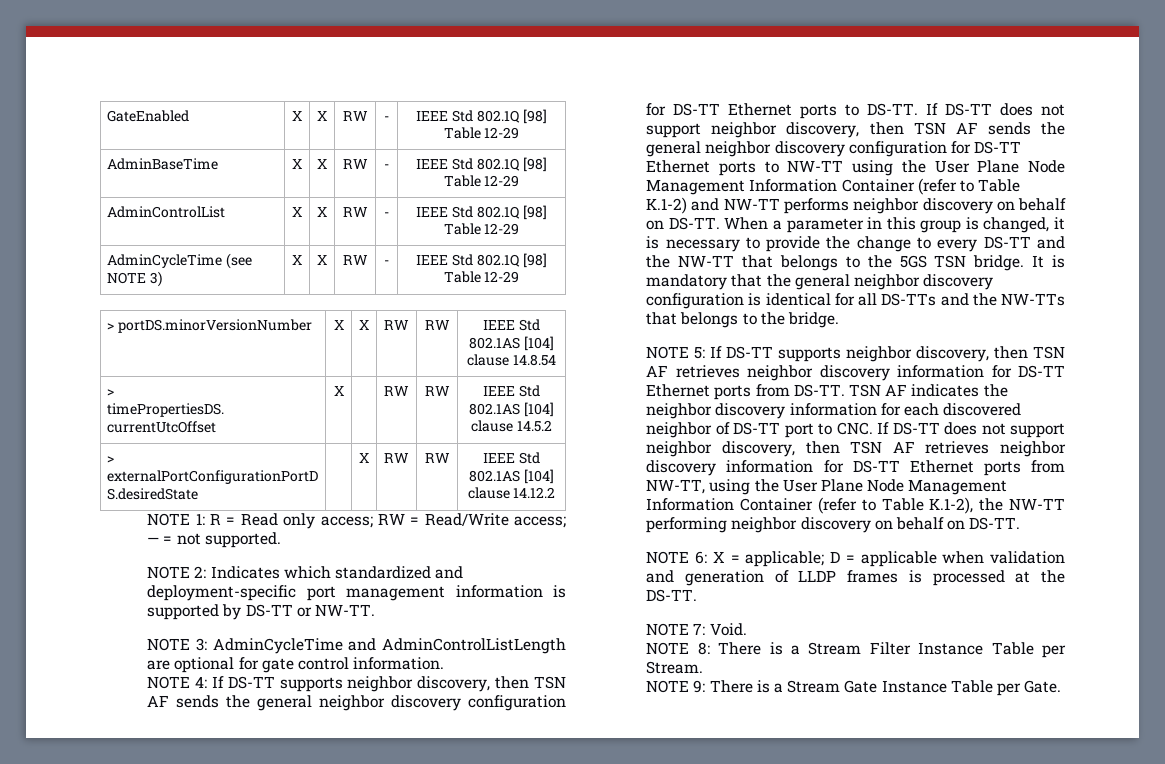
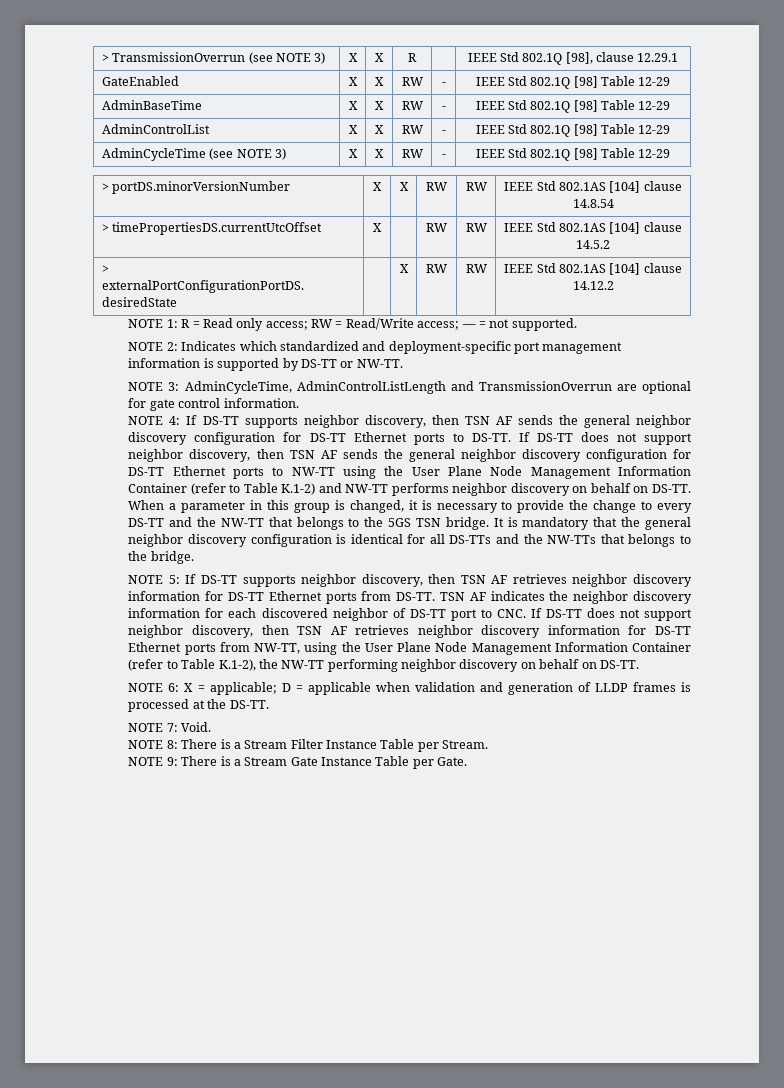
(107, 116) none -> [101,52,326,64] [348,53,358,62] [375,53,384,62] [408,53,417,62] [467,52,679,65] > TransmissionOverrun (see NOTE 3) | X | X | R | | IEEE Std 802.1Q [98], clause 12.29.1 //
[212,638,566,654] AdminCycleTime and AdminControlListLength -> [184,381,612,394] AdminCycleTime, AdminControlListLength and TransmissionOverrun

